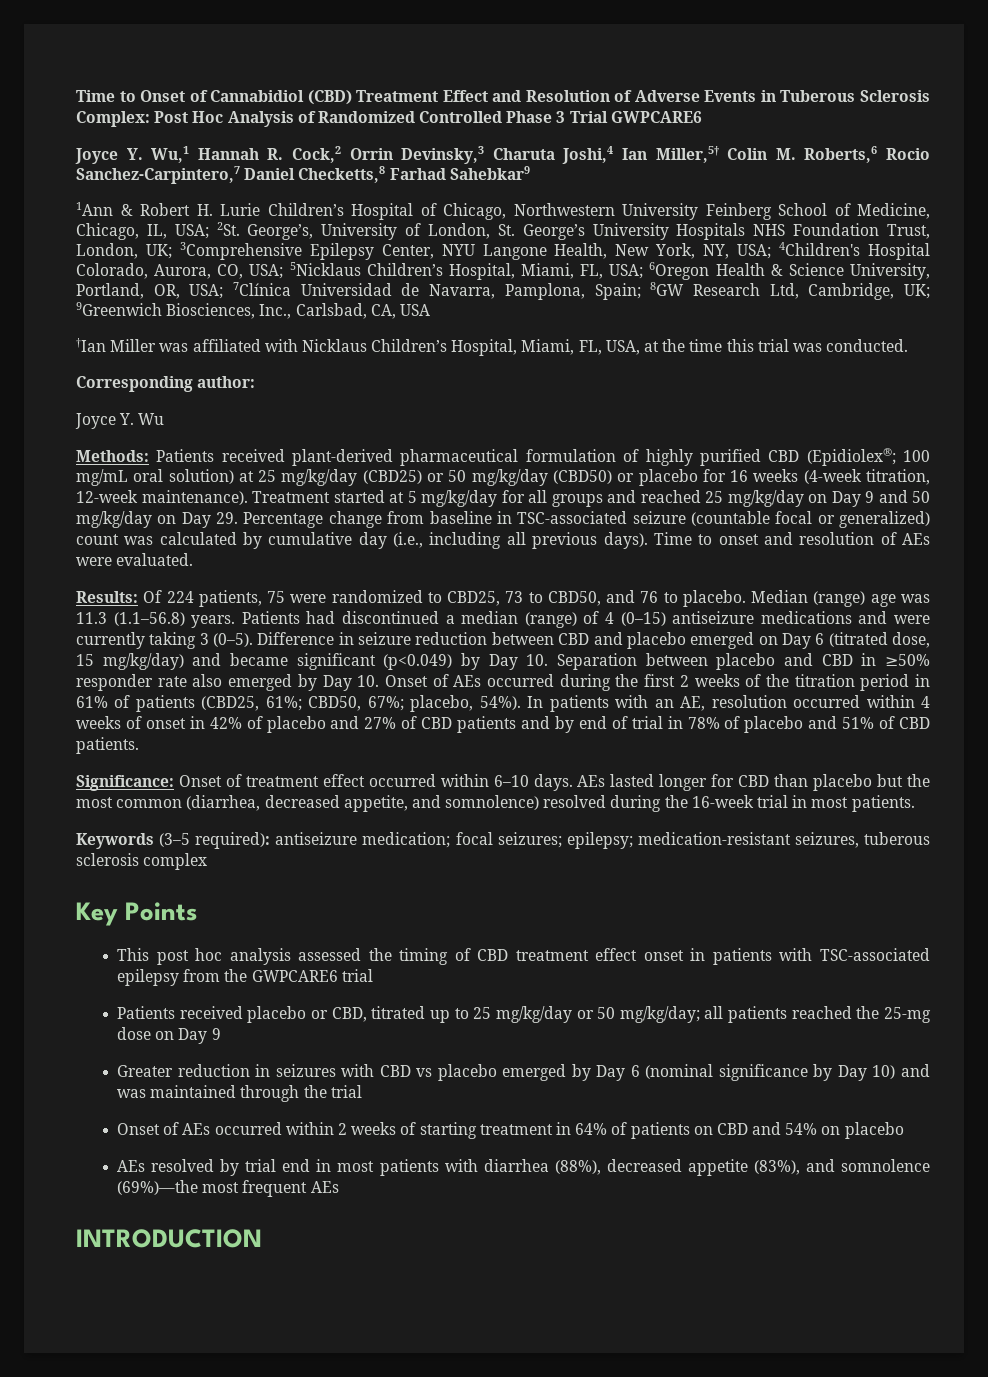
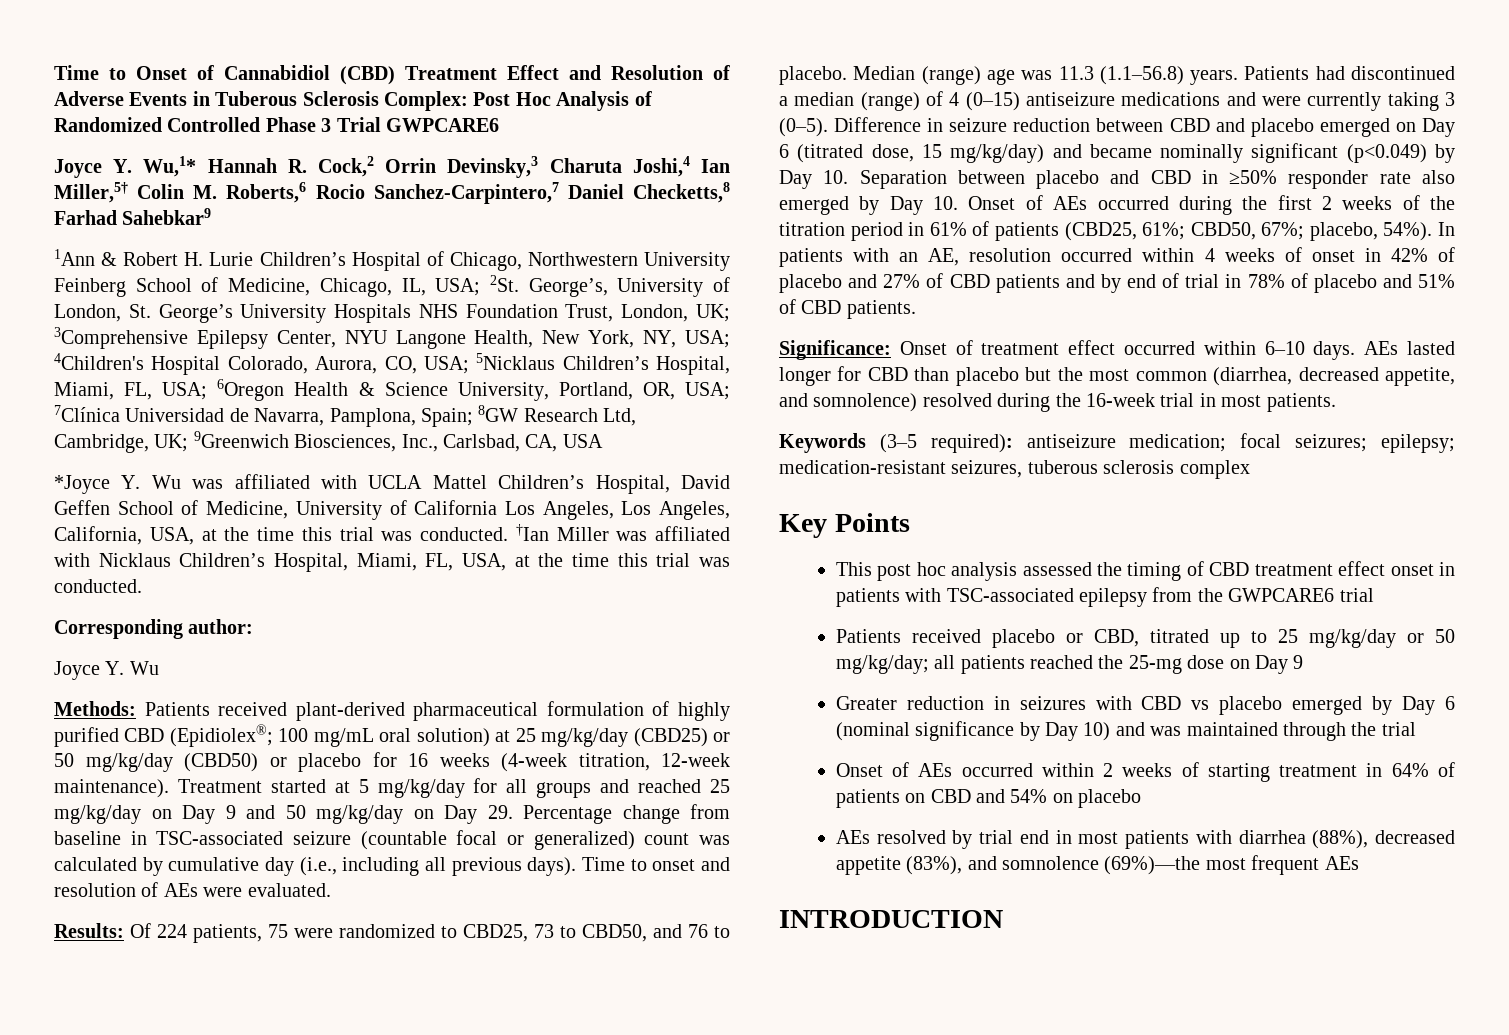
[151,146,190,163] Wu,1 -> [143,156,197,177] Wu,1*
(430, 310) none -> [54,474,730,494] [54,500,730,520] [54,526,508,545] *Joyce Y. Wu was affiliated with UCLA Mattel Children’s Hospital, David Geffen School of Medicine, University of California Los Angeles, Los Angeles, California, USA, at the time this trial was conducted.
(288, 659) none -> [1160,144,1244,163] nominally

